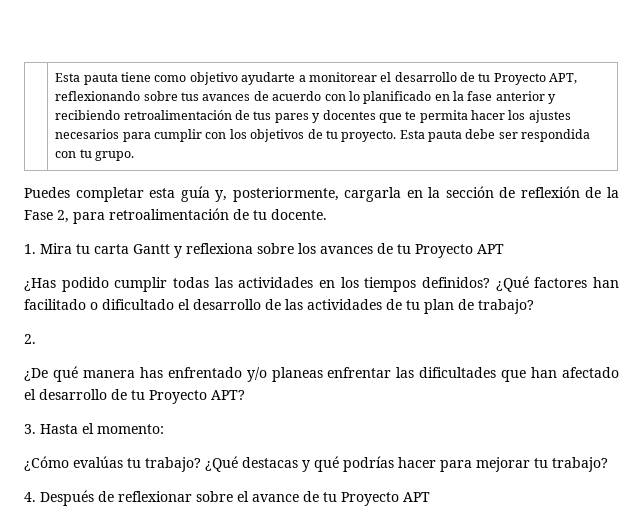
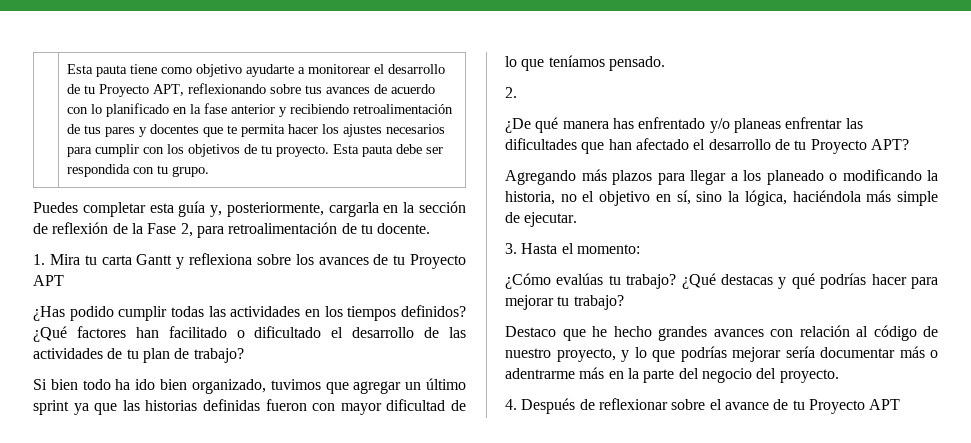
(534, 306) none -> [33,378,466,394] [33,399,467,415] [505,55,665,71] // Si bien todo ha ido bien organizado, tuvimos que agregar un último sprint ya que las historias definidas fueron con mayor dificultad de lo que teníamos pensado.
(245, 395) none -> [505,169,938,185] [505,190,938,206] [505,212,578,227] // Agregando más plazos para llegar a los planeado o modificando la historia, no el objetivo en sí, sino la lógica, haciéndola más simple de ejecutar.
(608, 464) none -> [505,325,938,341] [505,346,938,362] [505,367,839,383] // Destaco que he hecho grandes avances con relación al código de nuestro proyecto, y lo que podrías mejorar sería documentar más o adentrarme más en la parte del negocio del proyecto.

